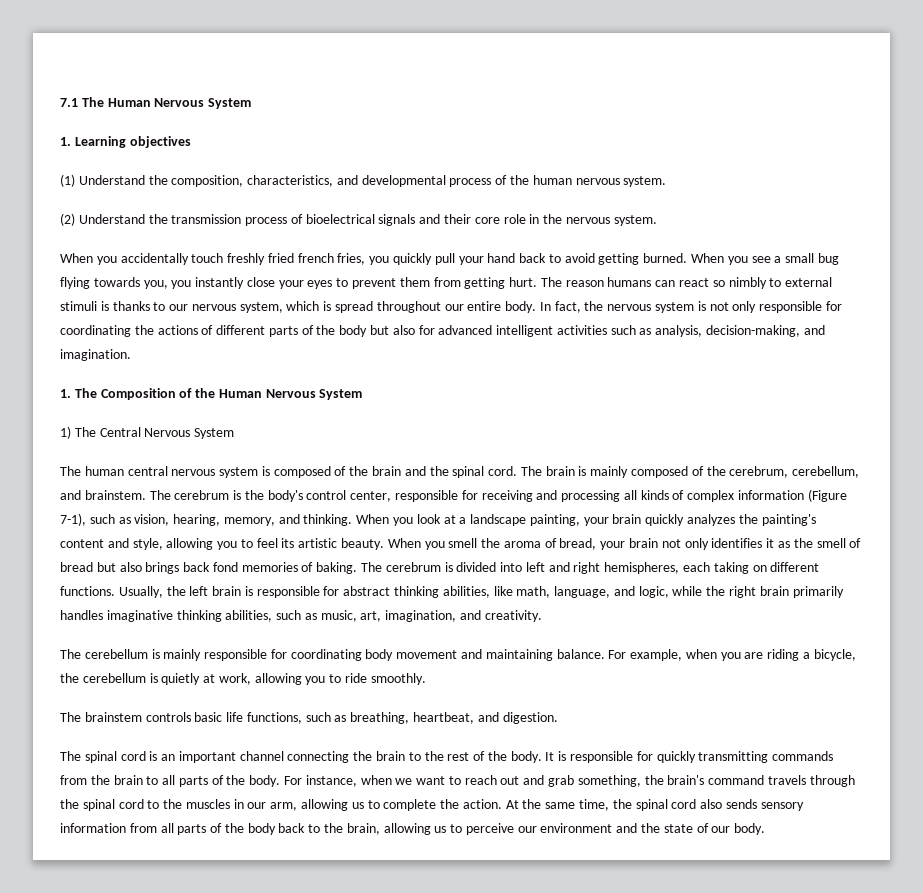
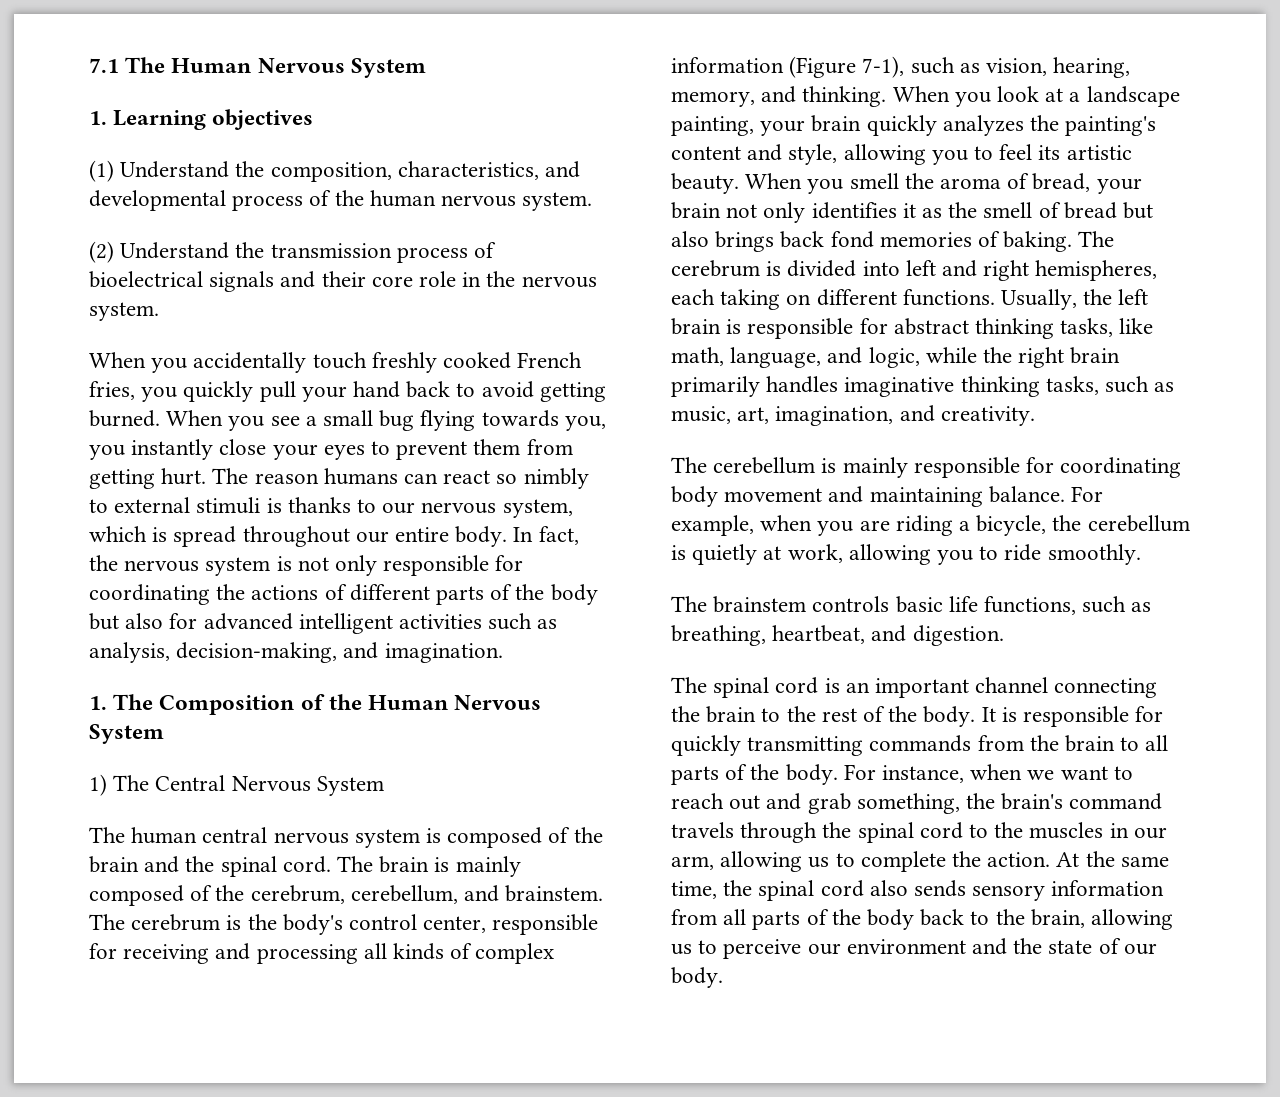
[267,253,334,263] fried french -> [443,352,583,369] cooked French
[442,586,490,598] abilities, -> [1060,318,1114,337] tasks,
[225,610,273,622] abilities, -> [1045,376,1099,395] tasks,

